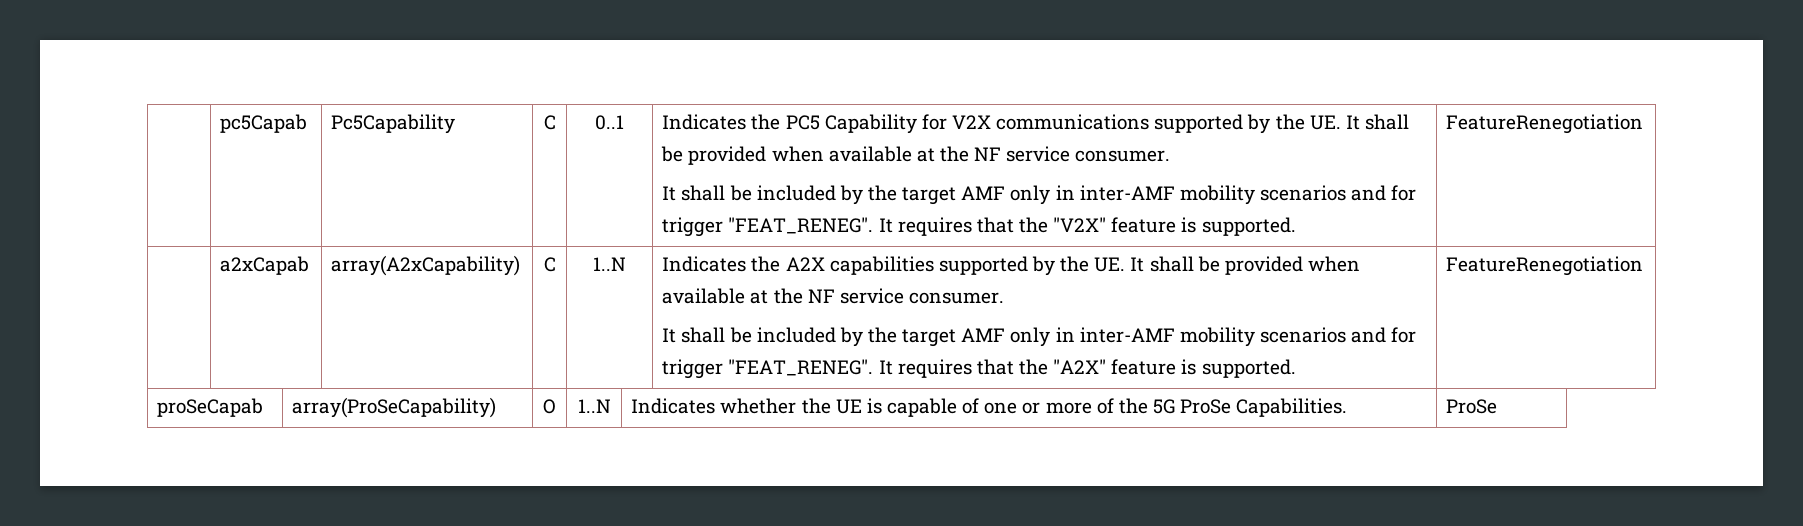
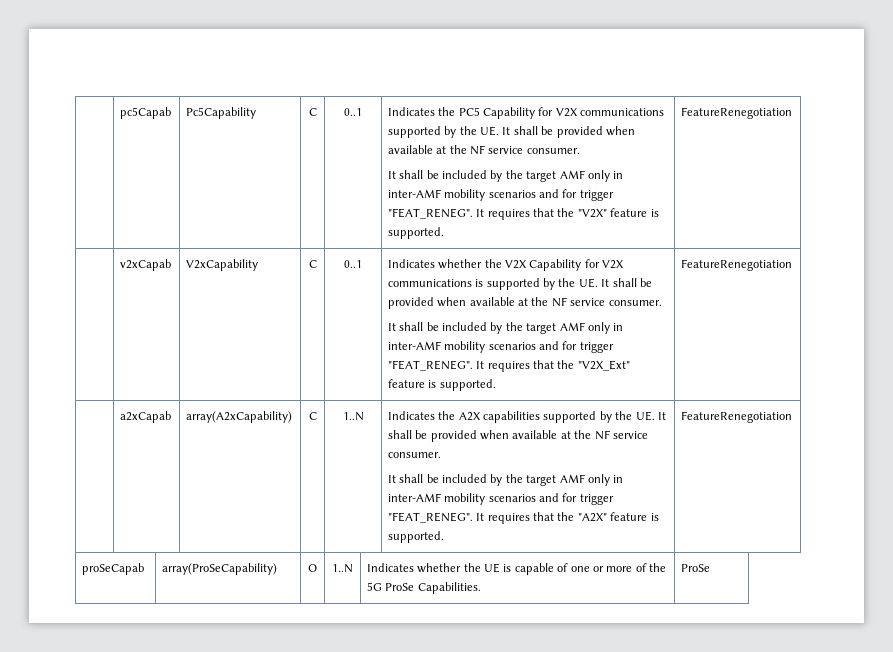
(1644, 124) none -> [119,259,171,271] [185,259,258,271] [308,260,317,268] [344,260,362,268] [387,259,625,271] [387,278,652,290] [387,297,662,309] [387,322,624,334] [387,341,614,353] [387,360,630,372] [387,379,496,391] [680,259,792,271] // | v2xCapab | V2xCapability | C | 0..1 | Indicates whether the V2X Capability for V2X communications is supported by the UE. It shall be provided when available at the NF service consumer. // It shall be included by the target AMF only in inter-AMF mobility scenarios and for trigger "FEAT_RENEG". It requires that the "V2X_Ext" feature is supported. | FeatureRenegotiation

